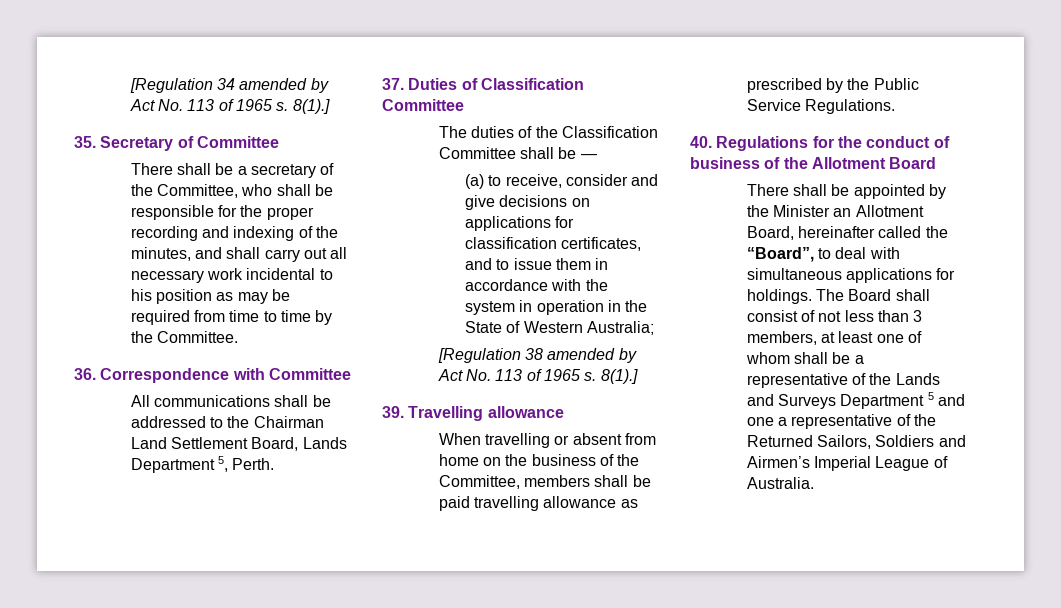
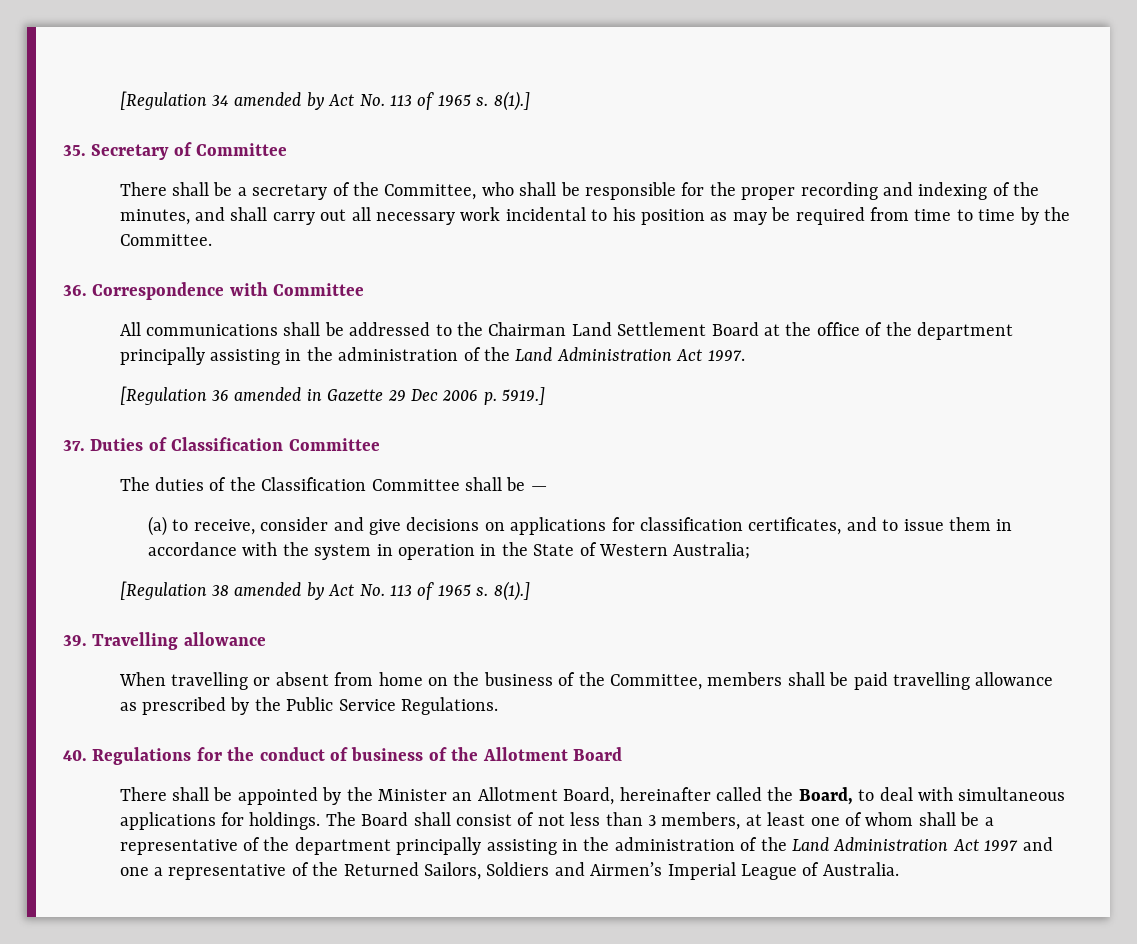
[251,437,347,451] [130,456,275,473] Board, Lands Department 5, Perth. -> [711,322,1014,340] [119,347,745,365] [119,386,546,405] Board at the office of the department principally assisting in the administration of the Land Administration Act 1997. // [Regulation 36 amended in Gazette 29 Dec 2006 p. 5919.]
[746,247,814,262] “Board”, -> [798,787,853,805] Board,
[895,373,940,385] [746,392,934,409] Lands and Surveys Department 5 -> [294,837,1019,855] department principally assisting in the administration of the Land Administration Act 1997

